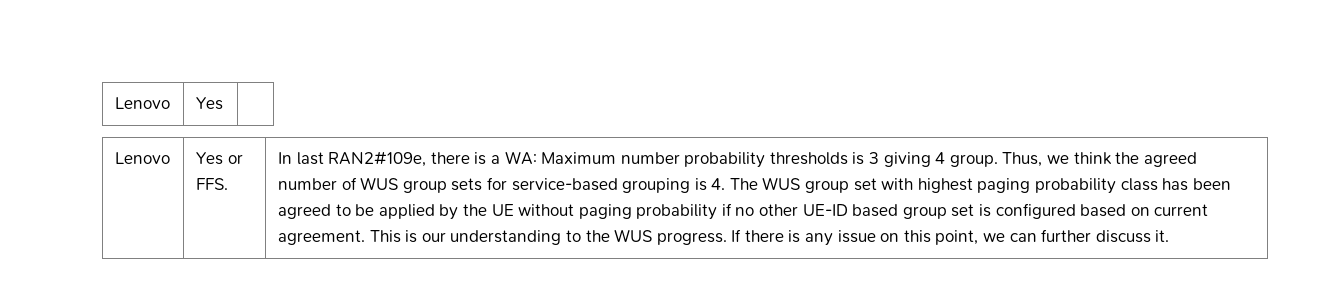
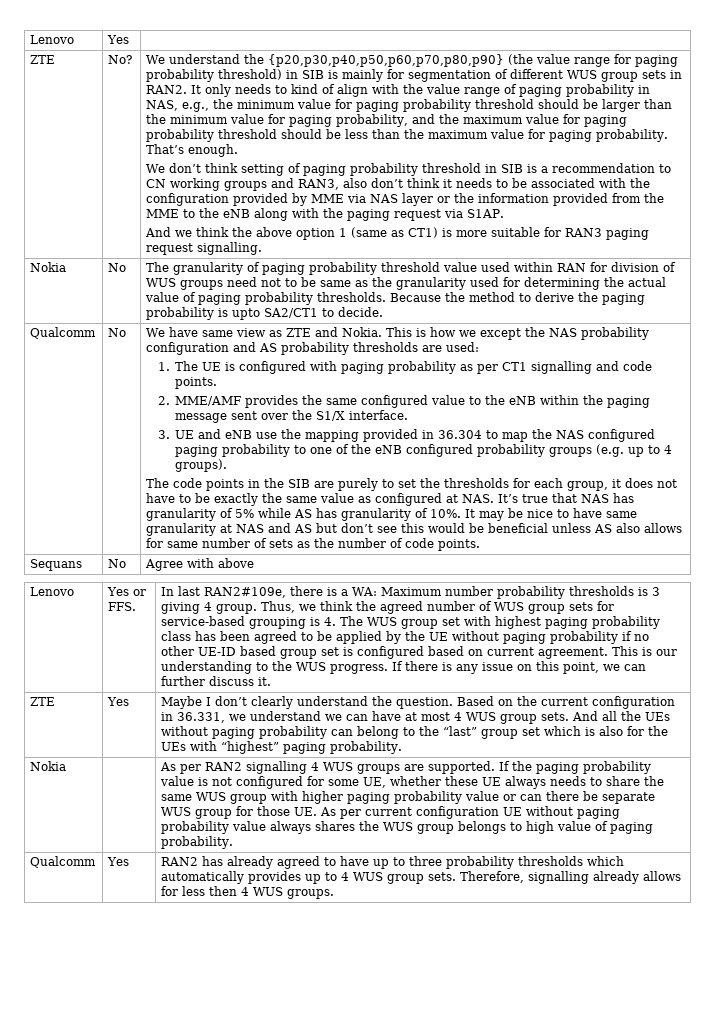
(223, 103) none -> [30,55,56,64] [108,55,133,64] [146,54,679,67] [146,69,683,82] [146,84,651,97] [146,99,673,112] [146,114,628,127] [146,129,669,142] [146,144,239,157] [146,163,672,176] [146,178,651,191] [146,193,665,206] [146,208,505,221] [145,227,650,240] [146,242,263,255] [30,262,67,272] [108,263,127,272] [146,262,677,275] [146,277,667,290] [145,292,646,305] [146,307,384,320] [30,327,97,339] [108,328,127,337] [146,327,650,340] [146,342,480,355] [157,361,653,374] [175,377,218,389] [157,395,651,408] [175,410,409,423] [157,429,656,442] [175,444,673,457] [175,459,228,472] [146,478,678,491] [146,493,635,506] [146,508,638,521] [146,523,683,536] [146,538,481,551] [30,559,83,571] [108,559,127,568] [145,558,255,571] // ZTE | No? | We understand the {p20,p30,p40,p50,p60,p70,p80,p90} (the value range for paging probability threshold) in SIB is mainly for segmentation of different WUS group sets in RAN2. It only needs to kind of align with the value range of paging probability in NAS, e.g., the minimum value for paging probability threshold should be larger than the minimum value for paging probability, and the maximum value for paging probability threshold should be less than the maximum value for paging probability. That’s enough. // We don’t think setting of paging probability threshold in SIB is a recommendation to CN working groups and RAN3, also don’t think it needs to be associated with the configuration provided by MME via NAS layer or the information provided from the MME to the eNB along with the paging request via S1AP. // And we think the above option 1 (same as CT1) is more suitable for RAN3 paging request signalling. // Nokia | No | The granularity of paging probability threshold value used within RAN for division of WUS groups need not to be same as the granularity used for determining the actual value of paging probability thresholds. Because the method to derive the paging probability is upto SA2/CT1 to decide. // Qualcomm | No | We have same view as ZTE and Nokia. This is how we except the NAS probability configuration and AS probability thresholds are used: // 1. The UE is configured with paging probability as per CT1 signalling and code points. // 2. MME/AMF provides the same configured value to the eNB within the paging message sent over the S1/X interface. // 3. UE and eNB use the mapping provided in 36.304 to map the NAS configured paging probability to one of the eNB configured probability groups (e.g. up to 4 groups). // The code points in the SIB are purely to set the thresholds for each group, it does not have to be exactly the same value as configured at NAS. It’s true that NAS has granularity of 5% while AS has granularity of 10%. It may be nice to have same granularity at NAS and AS but don’t see this would be beneficial unless AS also allows for same number of sets as the number of code points. // Sequans | No | Agree with above
(1170, 236) none -> [30,697,56,706] [107,697,130,706] [161,696,676,709] [161,711,671,724] [161,726,669,739] [161,741,403,754] [30,761,67,771] [160,761,652,774] [160,776,665,789] [161,791,656,804] [161,806,621,819] [161,821,654,834] [161,836,234,849] [30,856,97,868] [107,857,130,866] [161,856,625,869] [161,871,682,884] [161,886,335,899] // ZTE | Yes | Maybe I don’t clearly understand the question. Based on the current configuration in 36.331, we understand we can have at most 4 WUS group sets. And all the UEs without paging probability can belong to the “last” group set which is also for the UEs with “highest” paging probability. // Nokia | | As per RAN2 signalling 4 WUS groups are supported. If the paging probability value is not configured for some UE, whether these UE always needs to share the same WUS group with higher paging probability value or can there be separate WUS group for those UE. As per current configuration UE without paging probability value always shares the WUS group belongs to high value of paging probability. // Qualcomm | Yes | RAN2 has already agreed to have up to three probability thresholds which automatically provides up to 4 WUS group sets. Therefore, signalling already allows for less then 4 WUS groups.

